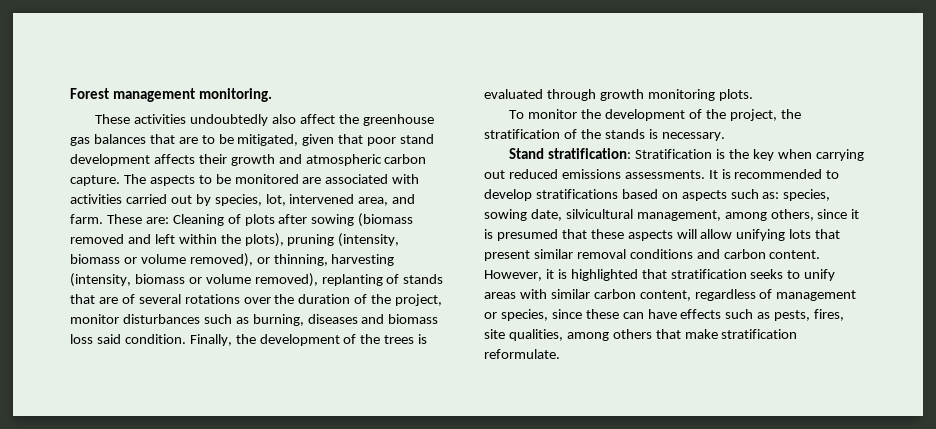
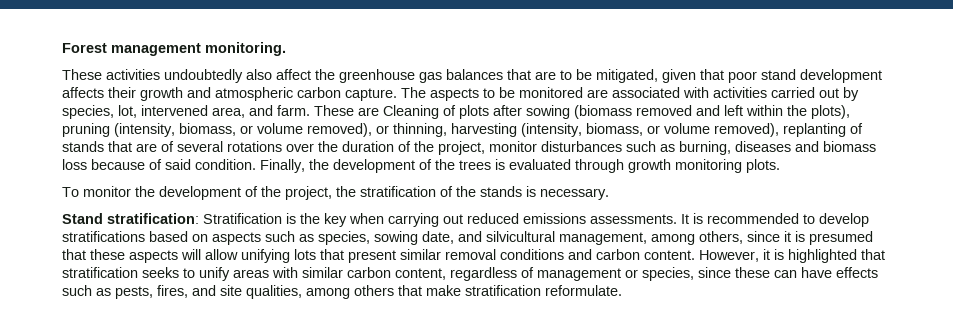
[145,217,169,224] are: -> [358,107,379,116] are
[70,254,120,264] biomass -> [179,123,236,136] biomass,
[134,274,185,284] biomass -> [586,123,643,136] biomass,
(93, 339) none -> [91,159,162,170] because of
[762,192,780,199] as: -> [299,234,314,242] as
(562, 215) none -> [458,231,482,242] and
(845, 315) none -> [192,285,216,296] and

